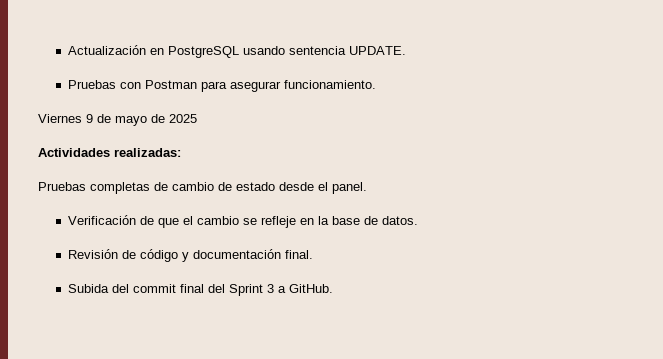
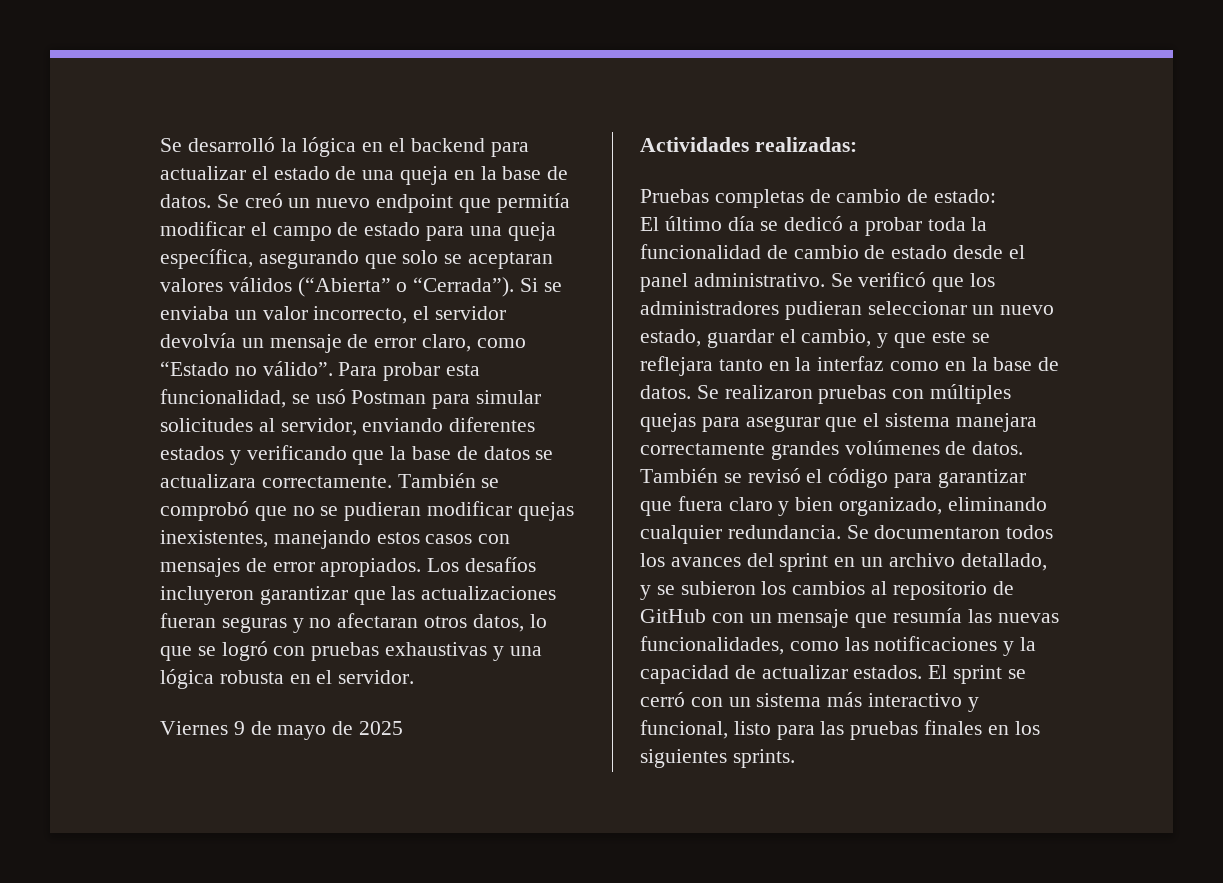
[68,45,407,58] [68,80,377,92] Actualización en PostgreSQL usando sentencia UPDATE. // Pruebas con Postman para asegurar funcionamiento. -> [160,137,529,157] [160,166,569,185] [160,193,570,213] [160,221,556,241] [160,249,554,269] [160,277,562,297] [160,306,507,324] [160,333,526,353] [160,361,481,381] [160,389,542,409] [160,417,536,436] [160,445,554,465] [160,473,500,488] [160,501,574,521] [160,530,511,549] [160,557,537,577] [160,586,557,605] [160,613,547,633] [160,641,542,661] [160,669,415,689] Se desarrolló la lógica en el backend para actualizar el estado de una queja en la base de datos. Se creó un nuevo endpoint que permitía modificar el campo de estado para una queja específica, asegurando que solo se aceptaran valores válidos (“Abierta” o “Cerrada”). Si se enviaba un valor incorrecto, el servidor devolvía un mensaje de error claro, como “Estado no válido”. Para probar esta funcionalidad, se usó Postman para simular solicitudes al servidor, enviando diferentes estados y verificando que la base de datos se actualizara correctamente. También se comprobó que no se pudieran modificar quejas inexistentes, manejando estos casos con mensajes de error apropiados. Los desafíos incluyeron garantizar que las actualizaciones fueran seguras y no afectaran otros datos, lo que se logró con pruebas exhaustivas y una lógica robusta en el servidor.
[236,182,367,194] [68,215,419,228] [68,249,314,262] [68,284,334,296] estado desde el panel. // Verificación de que el cambio se refleje en la base de datos. // Revisión de código y documentación final. // Subida del commit final del Sprint 3 a GitHub. -> [934,189,997,203] [640,216,988,236] [640,244,1025,259] [640,272,996,292] [640,301,1055,320] [640,329,990,348] [640,356,1060,376] [640,384,1012,404] [640,413,1037,432] [640,440,1024,460] [640,468,1026,488] [640,496,1047,516] [640,525,1054,544] [640,553,1047,572] [640,581,1014,600] [640,608,1059,628] [640,636,1037,656] [640,665,1026,684] [640,692,979,712] [640,720,1040,740] [640,749,795,768] estado: // El último día se dedicó a probar toda la funcionalidad de cambio de estado desde el panel administrativo. Se verificó que los administradores pudieran seleccionar un nuevo estado, guardar el cambio, y que este se reflejara tanto en la interfaz como en la base de datos. Se realizaron pruebas con múltiples quejas para asegurar que el sistema manejara correctamente grandes volúmenes de datos. También se revisó el código para garantizar que fuera claro y bien organizado, eliminando cualquier redundancia. Se documentaron todos los avances del sprint en un archivo detallado, y se subieron los cambios al repositorio de GitHub con un mensaje que resumía las nuevas funcionalidades, como las notificaciones y la capacidad de actualizar estados. El sprint se cerró con un sistema más interactivo y funcional, listo para las pruebas finales en los siguientes sprints.

